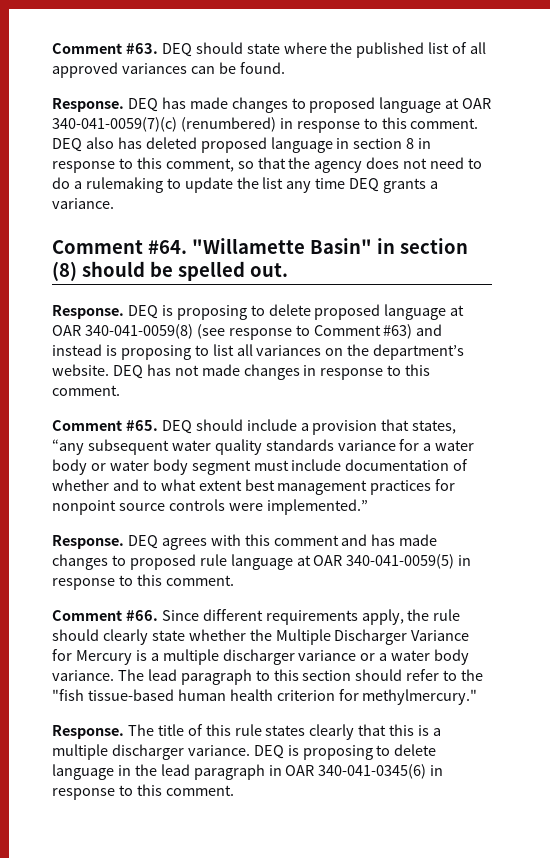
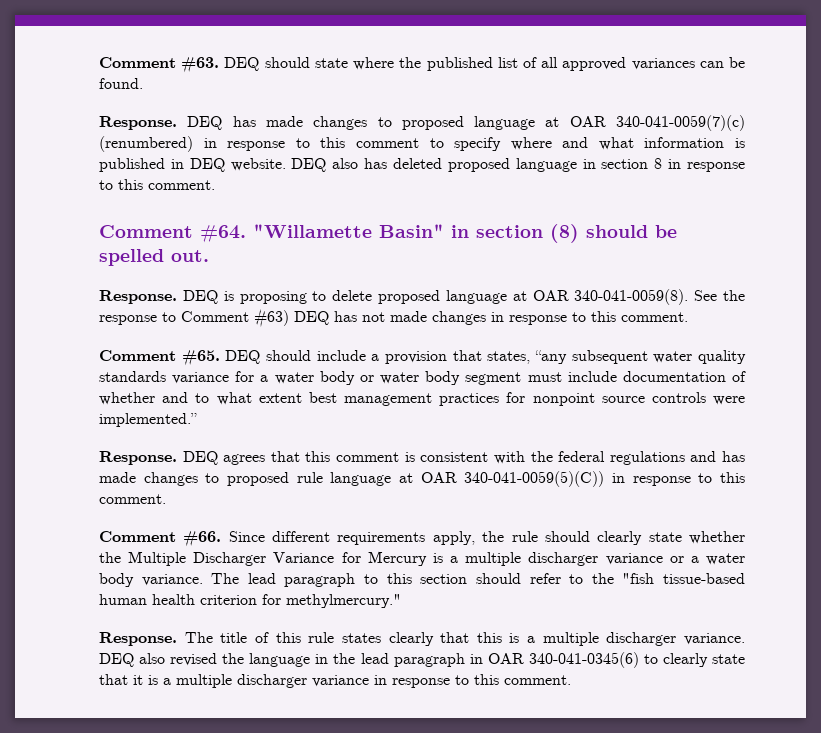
[410,118,479,129] comment. -> [355,137,745,151] [99,158,286,172] comment to specify where and what information is published in DEQ website.
[165,157,483,173] [52,177,439,193] [52,198,114,209] comment, so that the agency does not need to do a rulemaking to update the list any time DEQ grants a variance. -> [148,180,215,190] comment.
[84,324,225,339] 340-041-0059(8) (see -> [574,289,745,305] 340-041-0059(8). See the
[416,324,443,336] [52,344,465,360] [52,364,109,376] and instead is proposing to list all variances on the department’s website. -> (289, 318) none
[210,534,339,546] with this comment -> [270,451,685,465] that this comment is consistent with the federal regulations
[346,554,455,569] 340-041-0059(5) -> [464,471,605,487] 340-041-0059(5)(C))
[287,744,437,760] is proposing to delete -> [139,653,245,666] also revised the
(427, 771) none -> [643,653,745,667] [99,674,369,688] to clearly state that it is a multiple discharger variance

